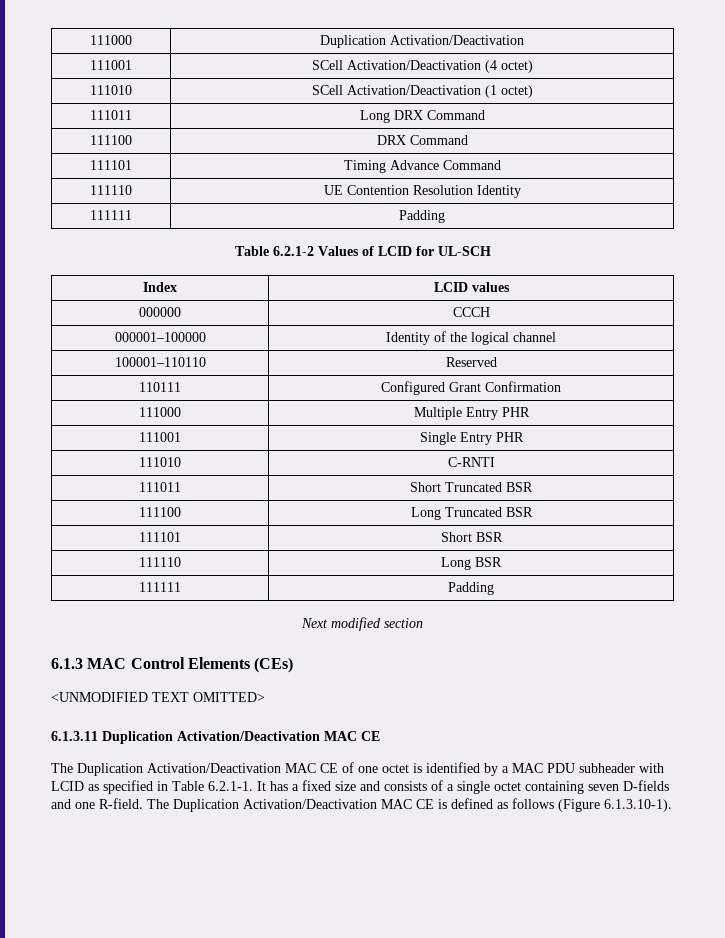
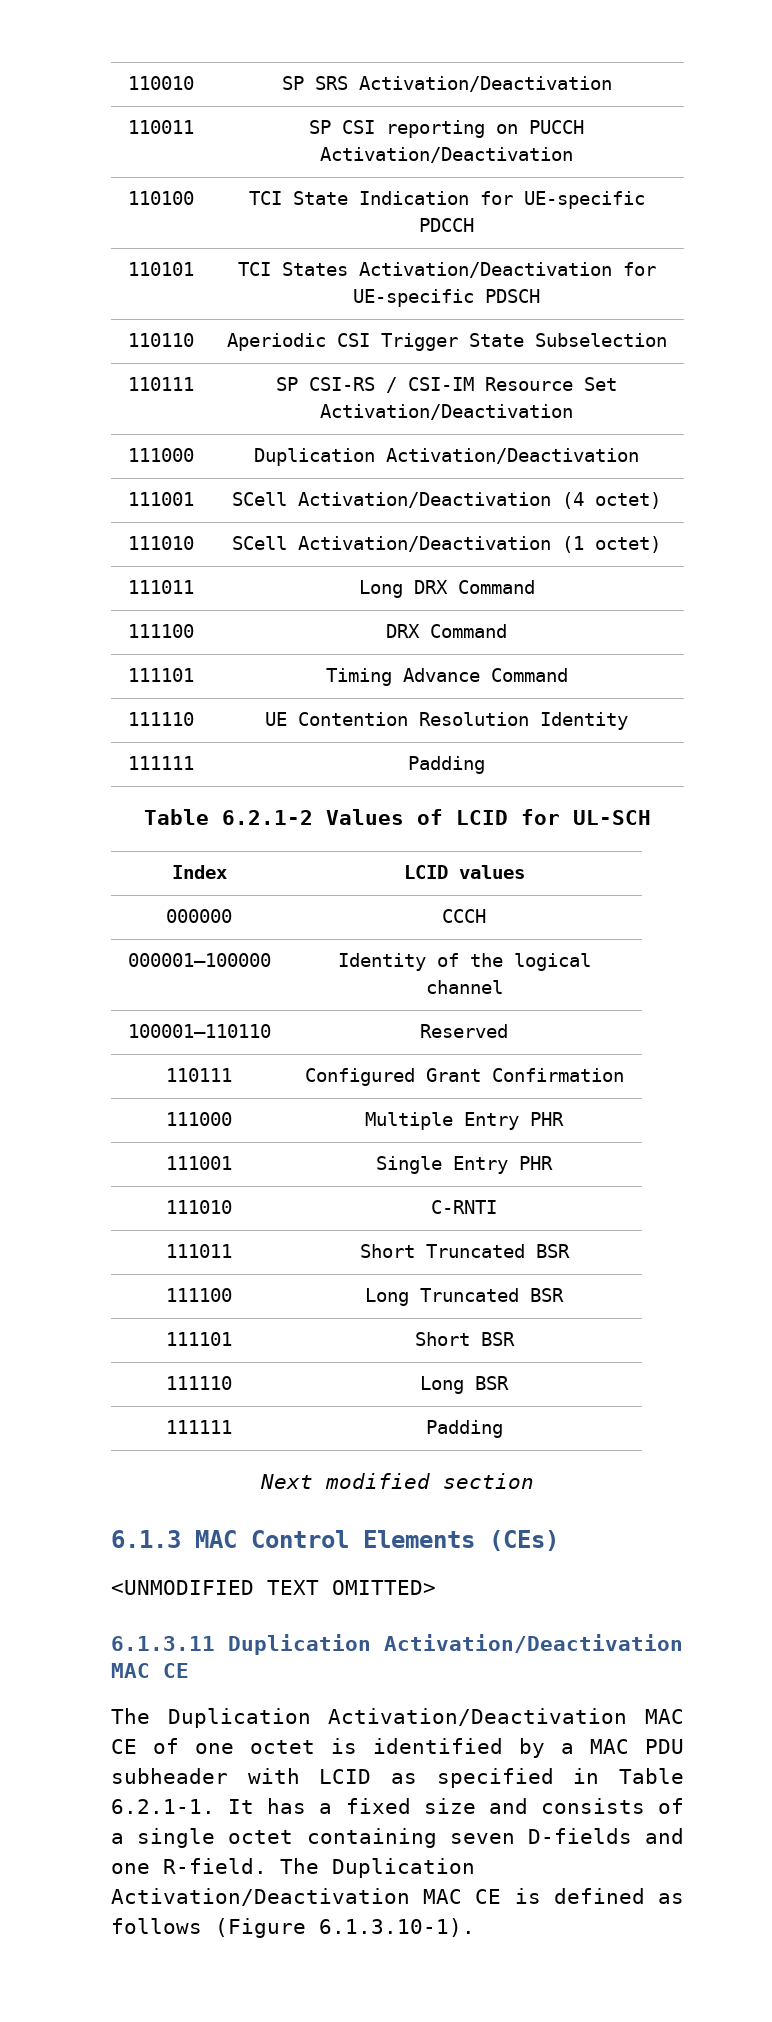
(90, 40) none -> [127,76,194,90] [281,76,612,92] [127,120,194,134] [309,120,584,138] [320,147,573,163] [127,191,194,205] [248,191,645,209] [419,218,474,232] [127,262,194,276] [237,262,656,278] [353,289,540,307] [127,333,194,347] [226,333,667,351] [127,377,194,391] [276,377,617,393] [320,404,573,420] 110010 | SP SRS Activation/Deactivation // 110011 | SP CSI reporting on PUCCH Activation/Deactivation // 110100 | TCI State Indication for UE-specific PDCCH // 110101 | TCI States Activation/Deactivation for UE-specific PDSCH // 110110 | Aperiodic CSI Trigger State Subselection // 110111 | SP CSI-RS / CSI-IM Resource Set Activation/Deactivation //

